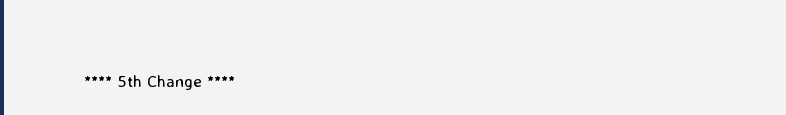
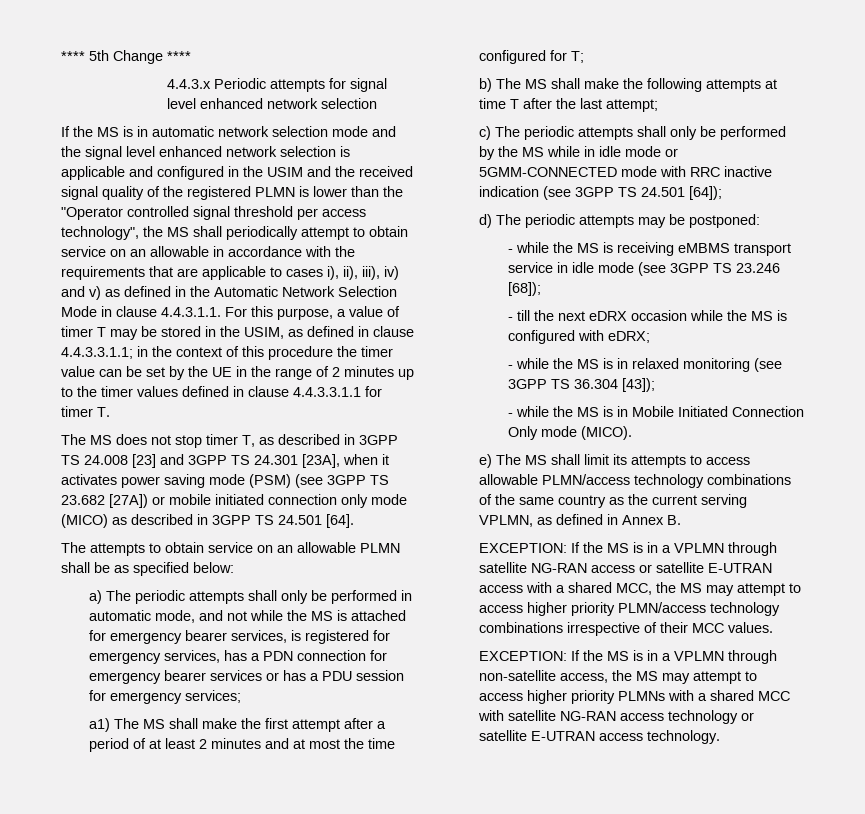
(235, 81) none -> [166,78,387,92] [166,98,377,109] [61,126,396,137] [61,146,350,160] [61,166,413,180] [61,186,403,200] [61,206,366,220] [61,226,408,240] [61,246,355,257] [61,266,399,280] [61,286,397,300] [61,306,400,320] [61,326,414,340] [61,346,393,360] [61,366,414,380] [61,386,382,397] [61,406,110,417] [61,434,398,448] [61,454,389,468] [61,474,389,488] [61,494,407,508] [61,514,354,528] [61,542,400,556] [61,562,234,576] [89,590,413,604] [89,610,407,623] [89,630,391,644] [89,650,388,664] [89,670,405,684] [89,690,242,704] [89,718,387,732] [89,738,396,752] [479,50,585,64] [479,78,778,92] [479,98,659,112] [479,126,787,140] [479,146,679,160] [479,166,773,177] [479,186,723,200] [479,214,761,228] [507,242,791,256] [507,262,780,276] [507,282,541,296] [507,310,787,321] [507,330,650,344] [507,358,782,372] [507,378,655,392] [507,406,804,417] [507,426,632,440] [479,454,751,468] [479,474,792,488] [479,494,748,508] [479,514,682,527] [479,542,778,556] [479,562,773,573] [479,582,802,596] [479,602,781,616] [479,622,774,636] [479,650,778,664] [479,670,758,684] [479,690,791,704] [478,710,755,724] [479,730,721,744] // 4.4.3.x Periodic attempts for signal level enhanced network selection // If the MS is in automatic network selection mode and the signal level enhanced network selection is applicable and configured in the USIM and the received signal quality of the registered PLMN is lower than the "Operator controlled signal threshold per access technology", the MS shall periodically attempt to obtain service on an allowable in accordance with the requirements that are applicable to cases i), ii), iii), iv) and v) as defined in the Automatic Network Selection Mode in clause 4.4.3.1.1. For this purpose, a value of timer T may be stored in the USIM, as defined in clause 4.4.3.3.1.1; in the context of this procedure the timer value can be set by the UE in the range of 2 minutes up to the timer values defined in clause 4.4.3.3.1.1 for timer T. // The MS does not stop timer T, as described in 3GPP TS 24.008 [23] and 3GPP TS 24.301 [23A], when it activates power saving mode (PSM) (see 3GPP TS 23.682 [27A]) or mobile initiated connection only mode (MICO) as described in 3GPP TS 24.501 [64]. // The attempts to obtain service on an allowable PLMN shall be as specified below: // a) The periodic attempts shall only be performed in automatic mode, and not while the MS is attached for emergency bearer services, is registered for emergency services, has a PDN connection for emergency bearer services or has a PDU session for emergency services; // a1) The MS shall make the first attempt after a period of at least 2 minutes and at most the time configured for T; // b) The MS shall make the following attempts at time T after the last attempt; // c) The periodic attempts shall only be performed by the MS while in idle mode or 5GMM-CONNECTED mode with RRC inactive indication (see 3GPP TS 24.501 [64]); // d) The periodic attempts may be postponed: // - while the MS is receiving eMBMS transport service in idle mode (see 3GPP TS 23.246 [68]); // - till the next eDRX occasion while the MS is configured with eDRX; // - while the MS is in relaxed monitoring (see 3GPP TS 36.304 [43]); // - while the MS is in Mobile Initiated Connection Only mode (MICO). // e) The MS shall limit its attempts to access allowable PLMN/access technology combinations of the same country as the current serving VPLMN, as defined in Annex B. // EXCEPTION: If the MS is in a VPLMN through satellite NG-RAN access or satellite E-UTRAN access with a shared MCC, the MS may attempt to access higher priority PLMN/access technology combinations irrespective of their MCC values. // EXCEPTION: If the MS is in a VPLMN through non-satellite access, the MS may attempt to access higher priority PLMNs with a shared MCC with satellite NG-RAN access technology or satellite E-UTRAN access technology.

